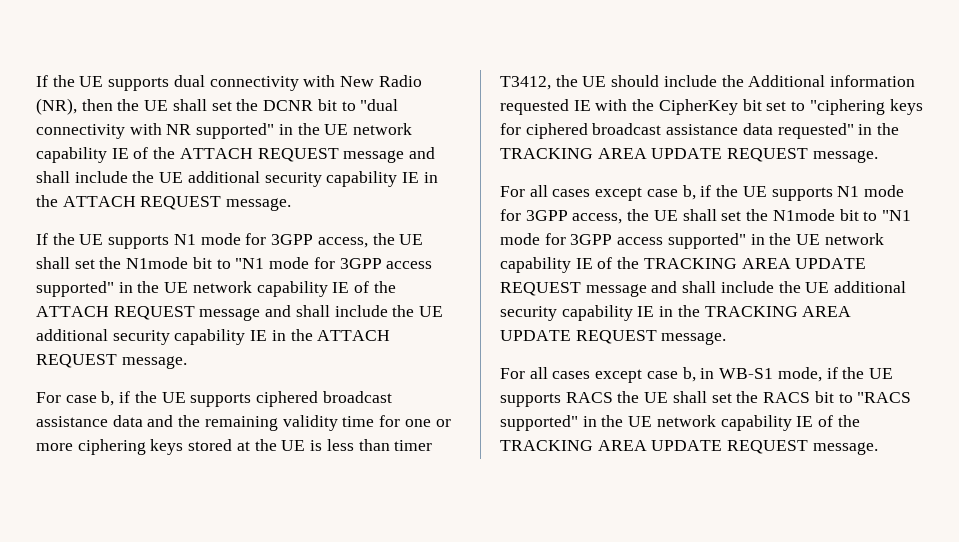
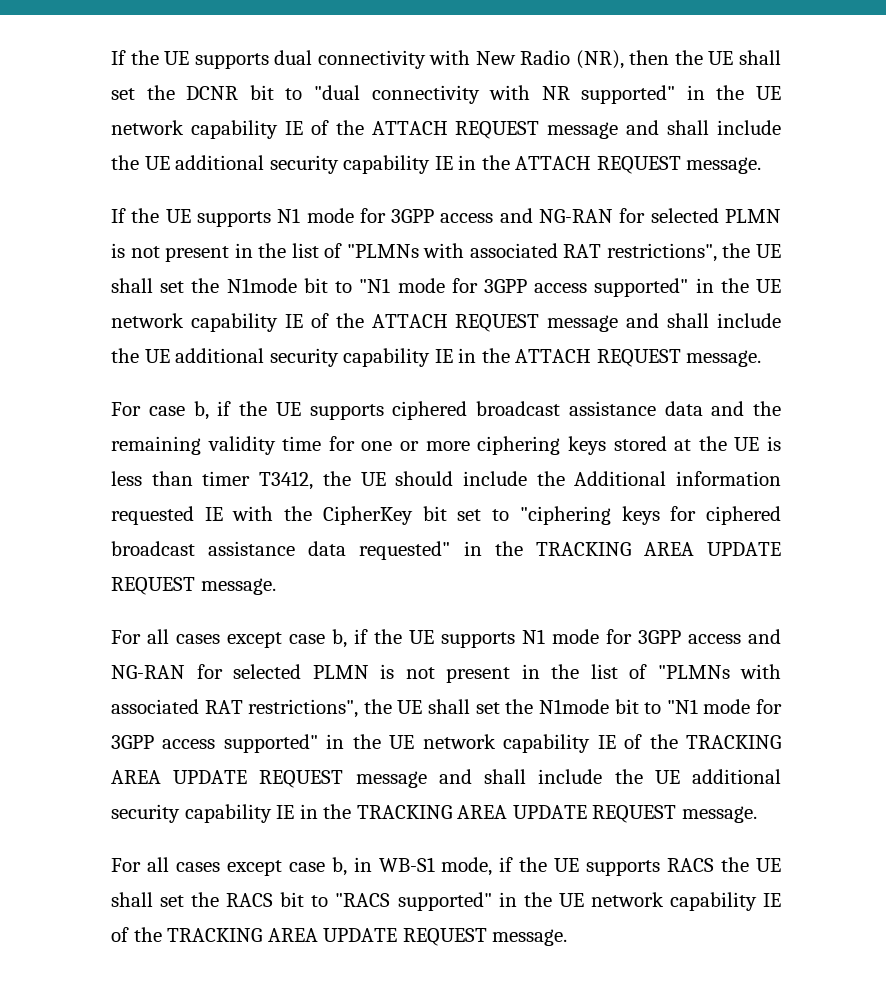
[317,237,368,248] access, -> [440,208,781,223] [111,243,717,262] access and NG-RAN for selected PLMN is not present in the list of "PLMNs with associated RAT restrictions",
[572,213,623,224] access, -> [688,629,781,644] [111,664,781,683] [111,699,359,718] access and NG-RAN for selected PLMN is not present in the list of "PLMNs with associated RAT restrictions",

